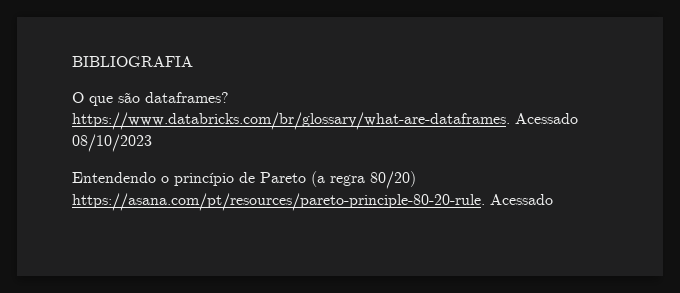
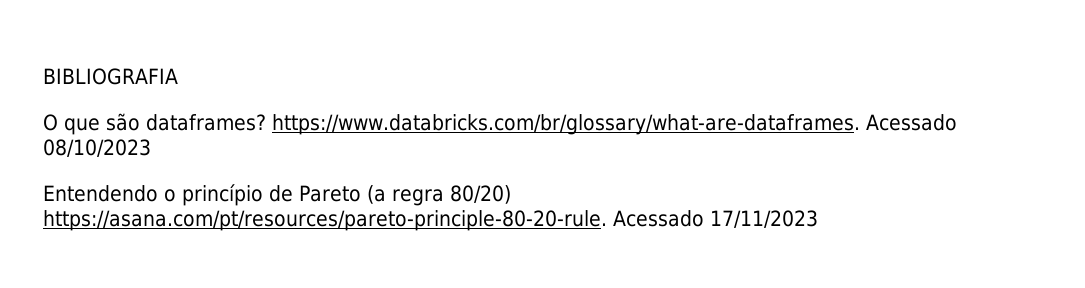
(553, 199) none -> [710,210,818,228] 17/11/2023

